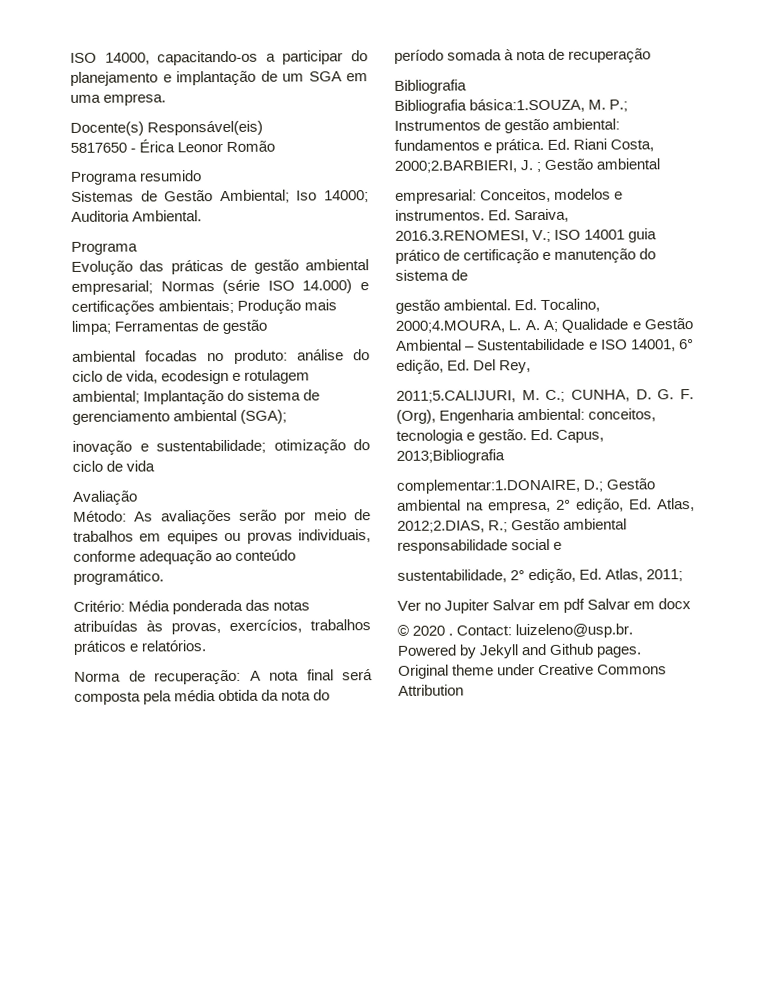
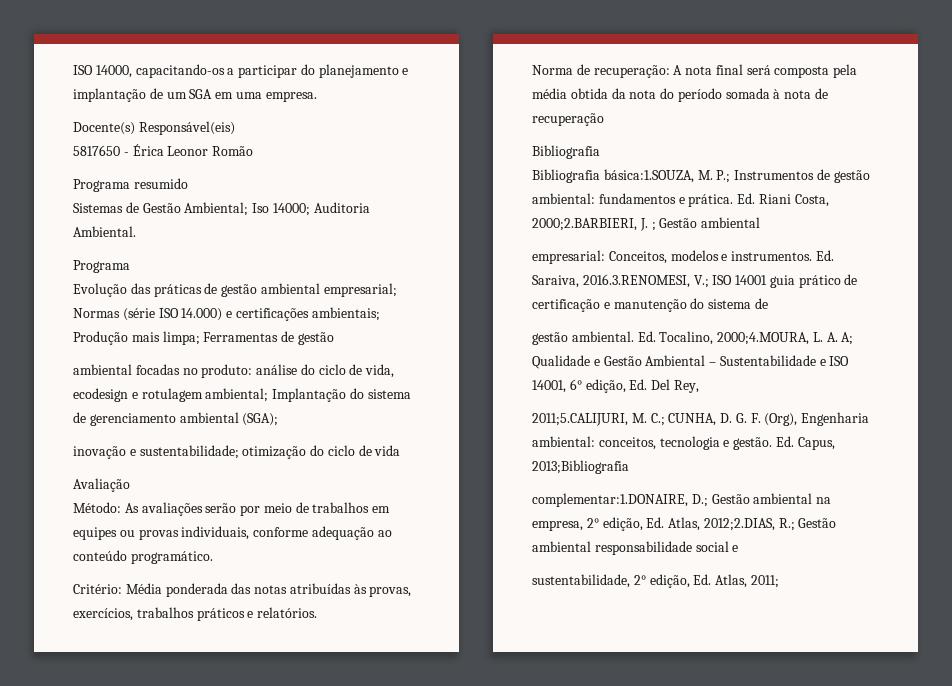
[397,598,692,614] [397,623,634,639] [397,643,643,659] [398,663,668,679] [398,684,464,696] // Ver no Jupiter Salvar em pdf Salvar em docx // © 2020 . Contact: luizeleno@usp.br. Powered by Jekyll and Github pages. Original theme under Creative Commons Attribution -> (779, 581) none

